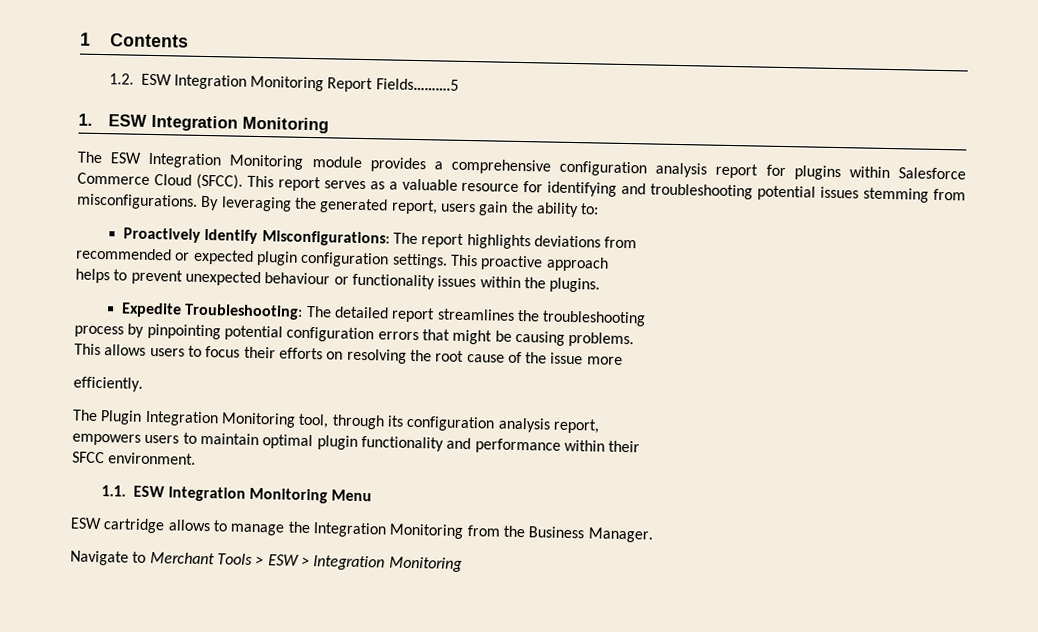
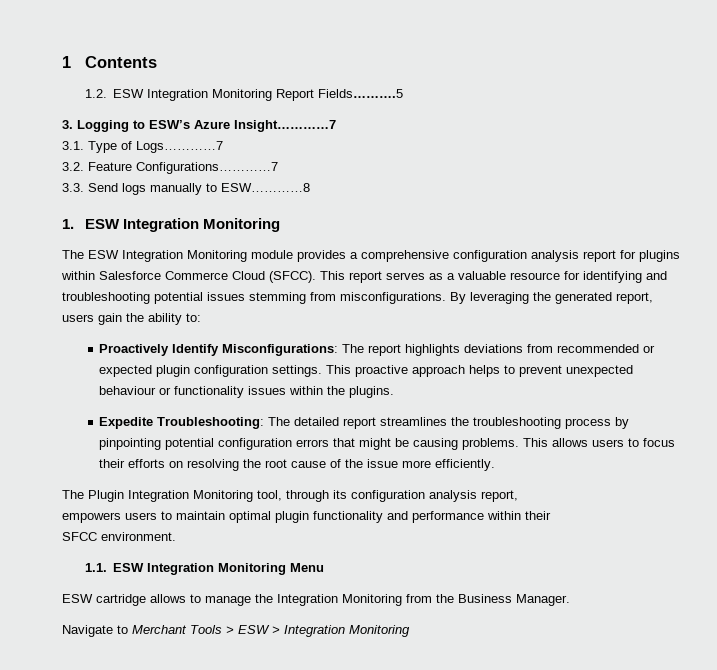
(459, 84) none -> [62,120,336,132] [62,141,223,153] [62,162,278,174] [62,183,310,195] // 3. Logging to ESW’s Azure Insight…………7 // 3.1. Type of Logs…………7 // 3.2. Feature Configurations…………7 // 3.3. Send logs manually to ESW…………8
(638, 242) // -> (554, 348) none
(609, 264) // -> (466, 371) none
(647, 318) // -> (562, 423) none
(635, 339) // -> (520, 444) none
(623, 360) // -> (432, 464) none

